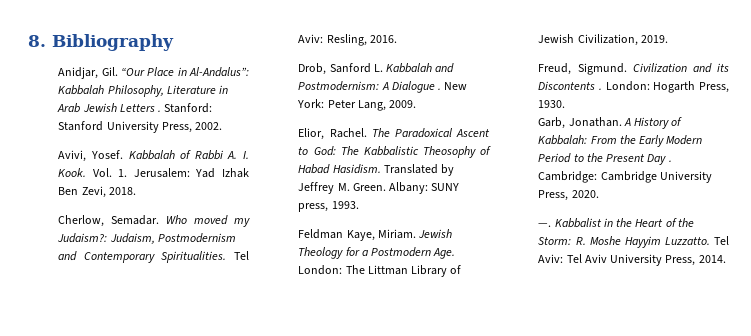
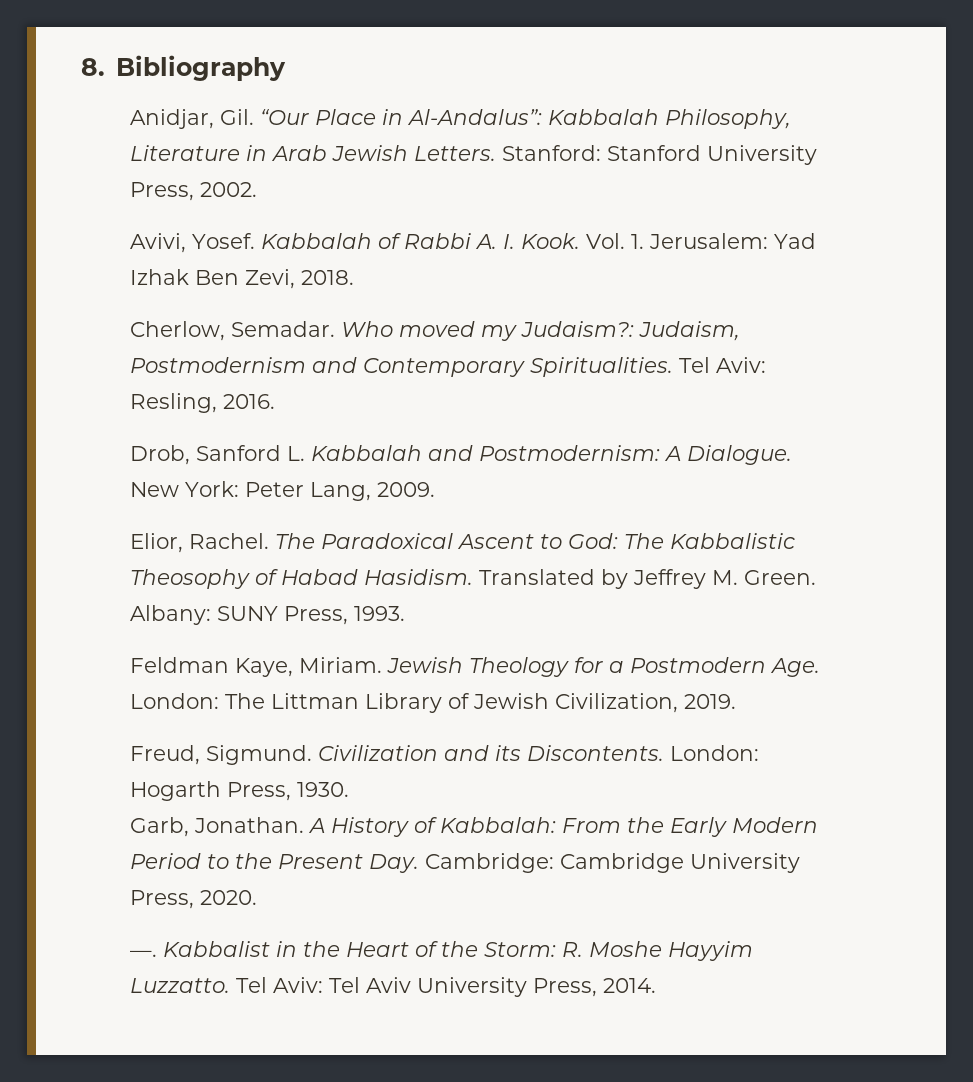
[119,104,162,112] Letters . -> [414,146,497,161] Letters.
[391,81,442,93] Dialogue . -> [687,445,793,465] Dialogue.
[298,203,329,212] press, -> [284,606,349,625] Press,
[538,81,603,90] Discontents . -> [527,745,665,761] Discontents.
[647,154,672,165] Day . -> [369,854,420,873] Day.

